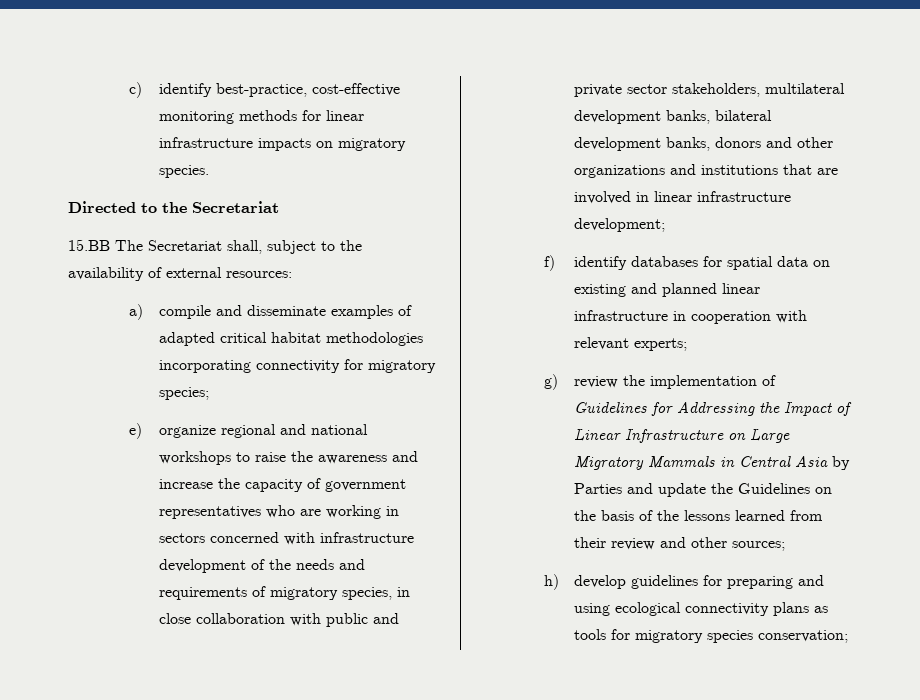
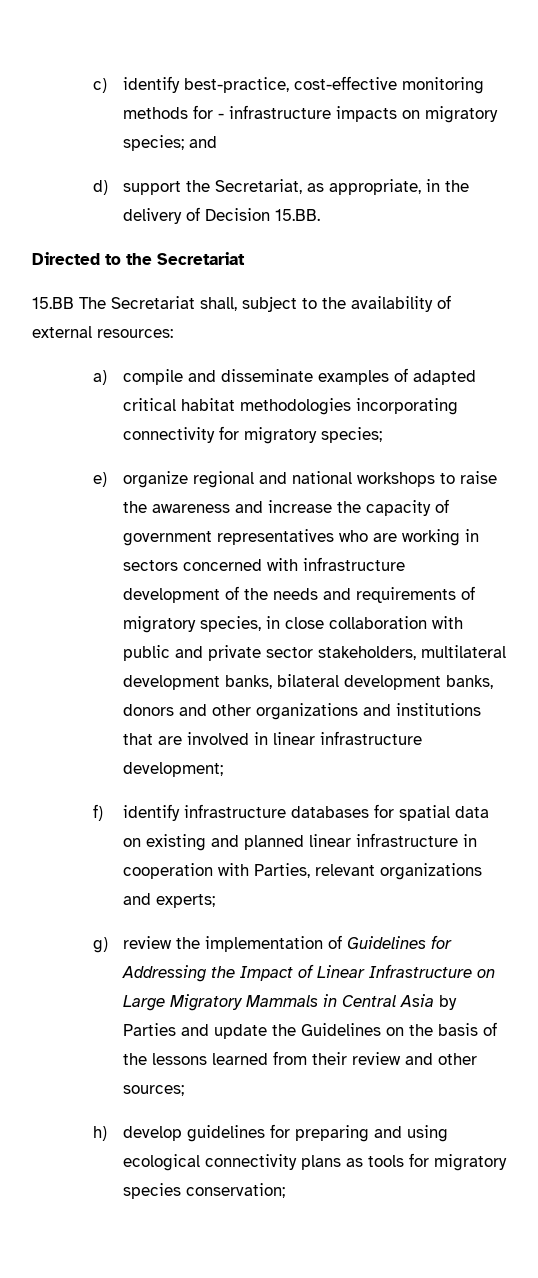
[326,110,365,121] linear -> [218,113,225,119] -
[159,165,210,178] species. -> [123,135,218,151] [92,179,470,195] [123,207,321,224] species; and // d) support the Secretariat, as appropriate, in the delivery of Decision 15.BB.
(628, 263) none -> [184,804,287,818] infrastructure
[574,337,630,350] relevant -> [254,863,483,880] [123,893,152,905] Parties, relevant organizations and

